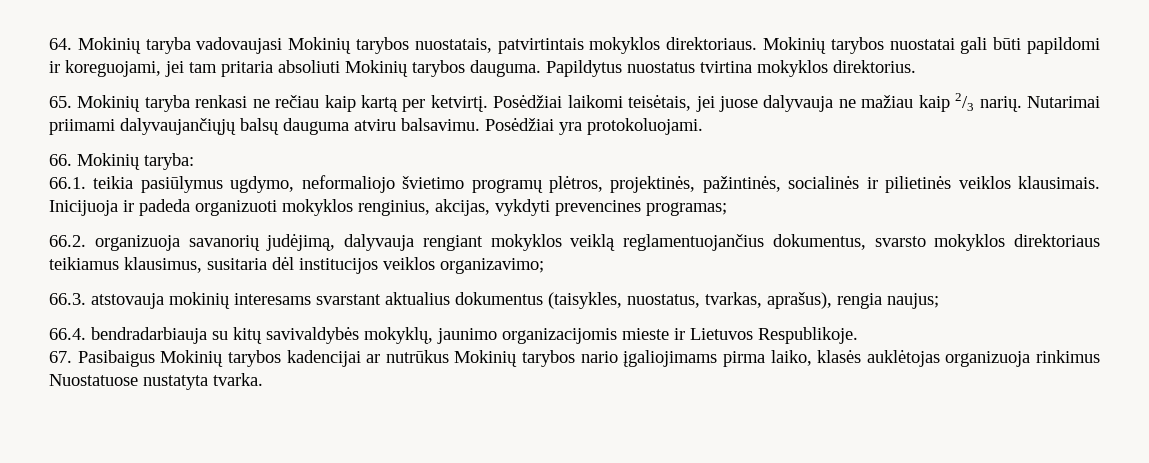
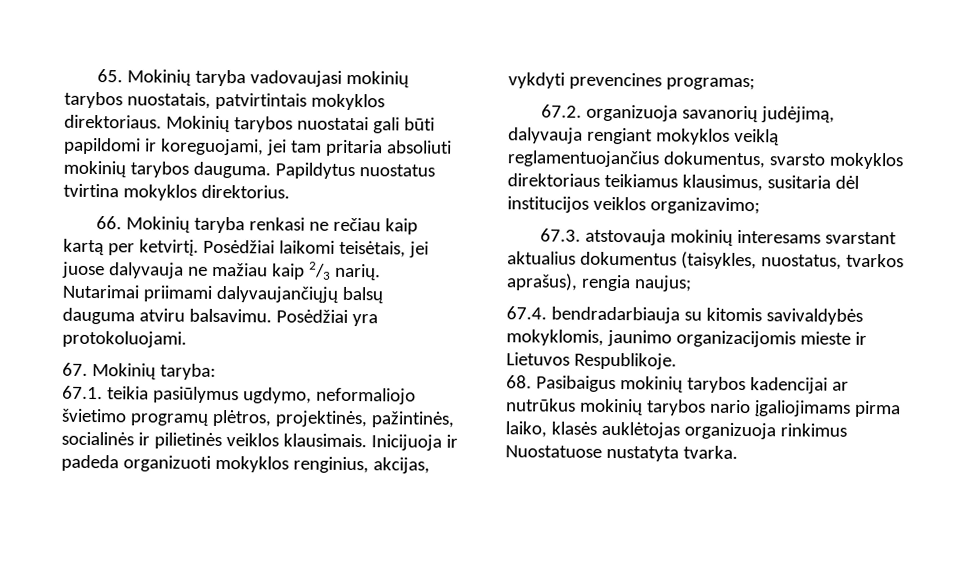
[49,38,72,50] 64. -> [97,69,124,83] 65.
[288,37,352,54] Mokinių -> [346,70,410,88] mokinių
[345,60,408,77] Mokinių -> [63,160,126,178] mokinių
[49,96,72,108] 65. -> [96,216,123,230] 66.
[49,154,72,166] 66. -> [62,362,88,376] 67.
[49,177,86,189] 66.1. -> [62,385,103,400] 67.1.
[49,235,86,247] 66.2. -> [541,104,583,118] 67.2.
[49,293,86,305] 66.3. -> [540,228,582,242] 67.3.
[705,292,762,308] tvarkas, -> [845,253,904,268] tvarkos
[49,328,86,340] 66.4. -> [506,306,547,320] 67.4.
[233,326,433,344] kitų savivaldybės mokyklų, -> [705,307,863,325] [506,329,604,346] kitomis savivaldybės mokyklomis,
[49,350,224,367] 67. Pasibaigus Mokinių -> [506,375,683,393] 68. Pasibaigus mokinių
[454,350,518,367] Mokinių -> [579,398,643,416] mokinių

